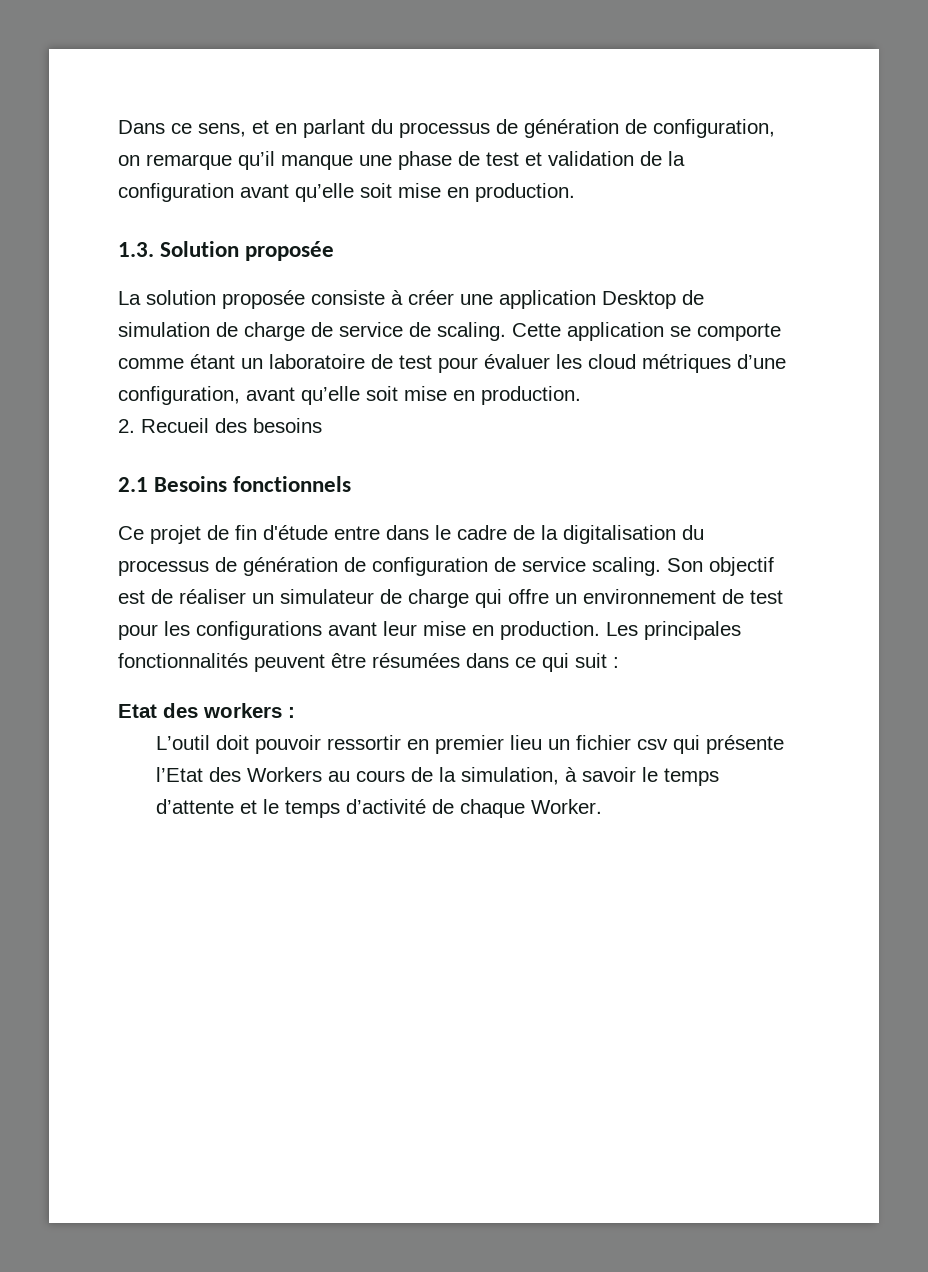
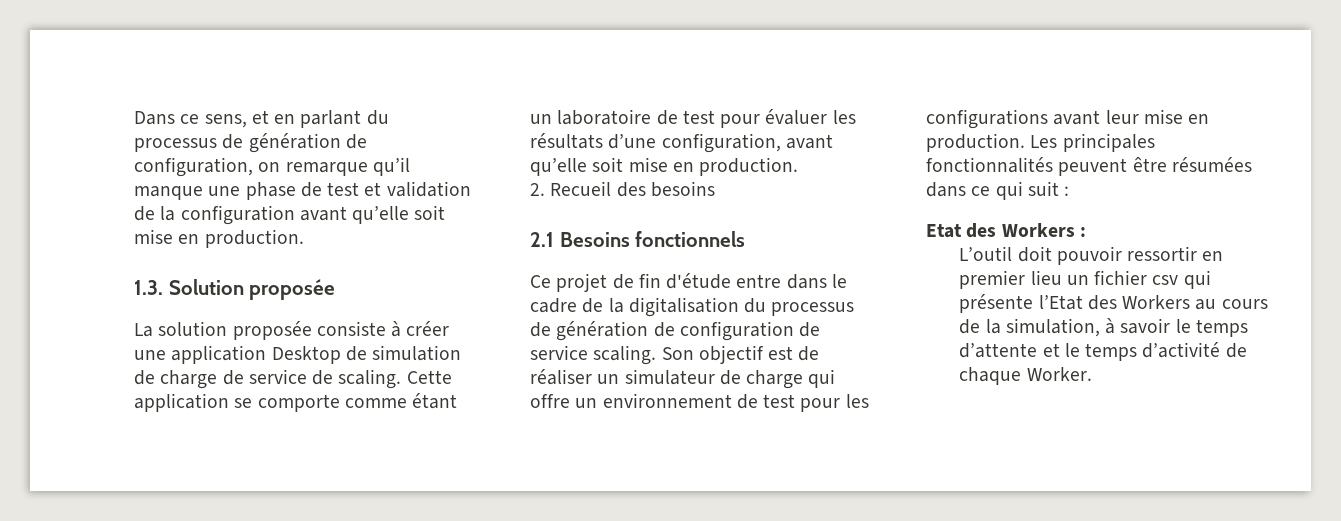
[588,354,731,373] cloud métriques -> [530,133,603,149] résultats
[203,703,282,718] workers -> [1001,223,1075,237] Workers

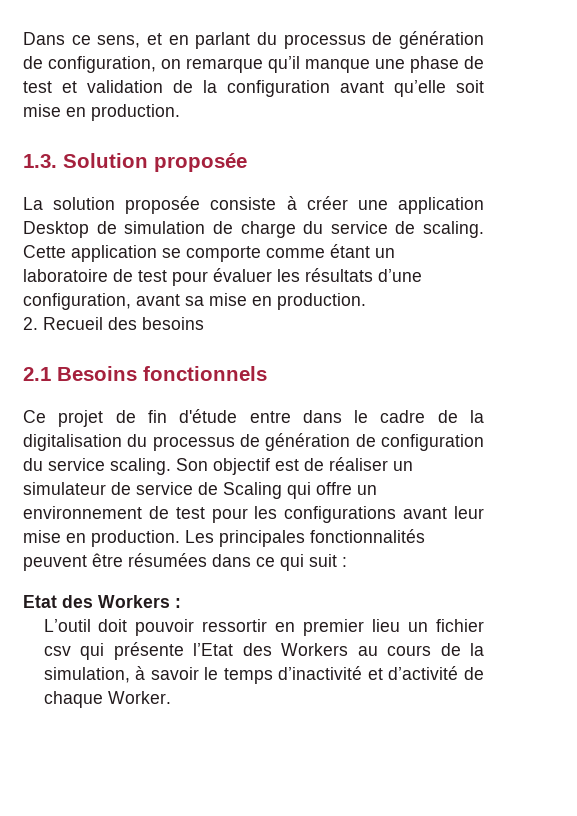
[222,370,244,385] de -> [303,221,324,234] du
[530,157,624,176] qu’elle soit -> [185,296,204,306] sa
[799,322,821,337] de -> [23,458,43,471] du
[746,370,804,389] charge -> [136,482,282,499] service de Scaling
[959,343,1138,361] d’attente et le temps -> [278,666,383,680] d’inactivité et

